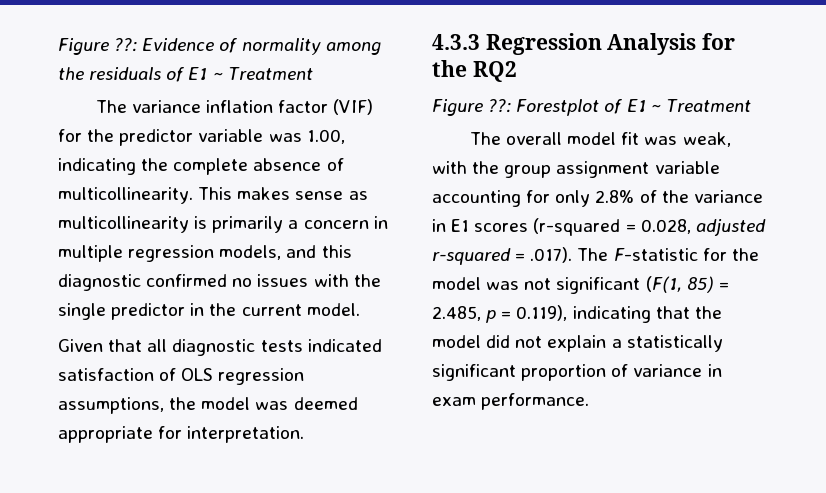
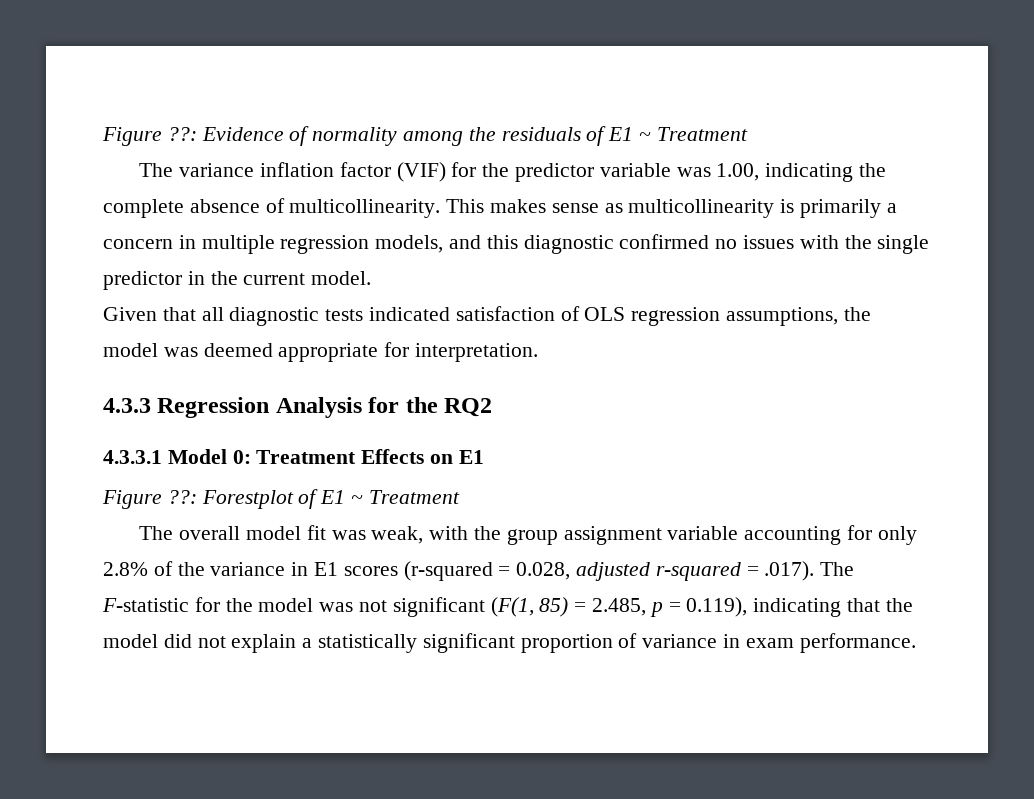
(517, 71) none -> [103,449,484,464] // 4.3.3.1 Model 0: Treatment Effects on E1

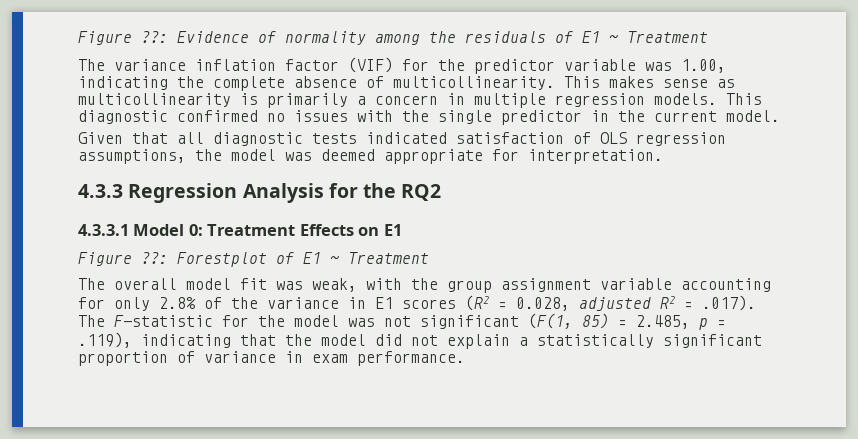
[375,235,518,253] models, and this -> [654,93,762,105] models. This
[403,561,493,581] (r-squared -> [465,295,489,311] (R2
[655,562,741,581] r-squared -> [660,296,675,309] R2
[686,597,748,617] 0.119), -> [78,332,132,348] .119),

